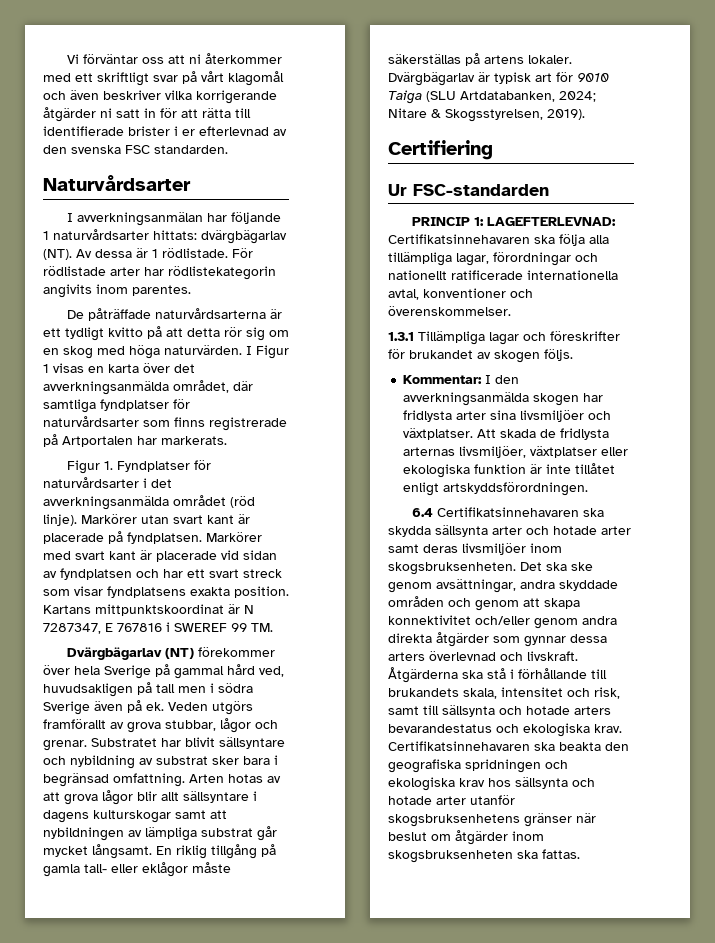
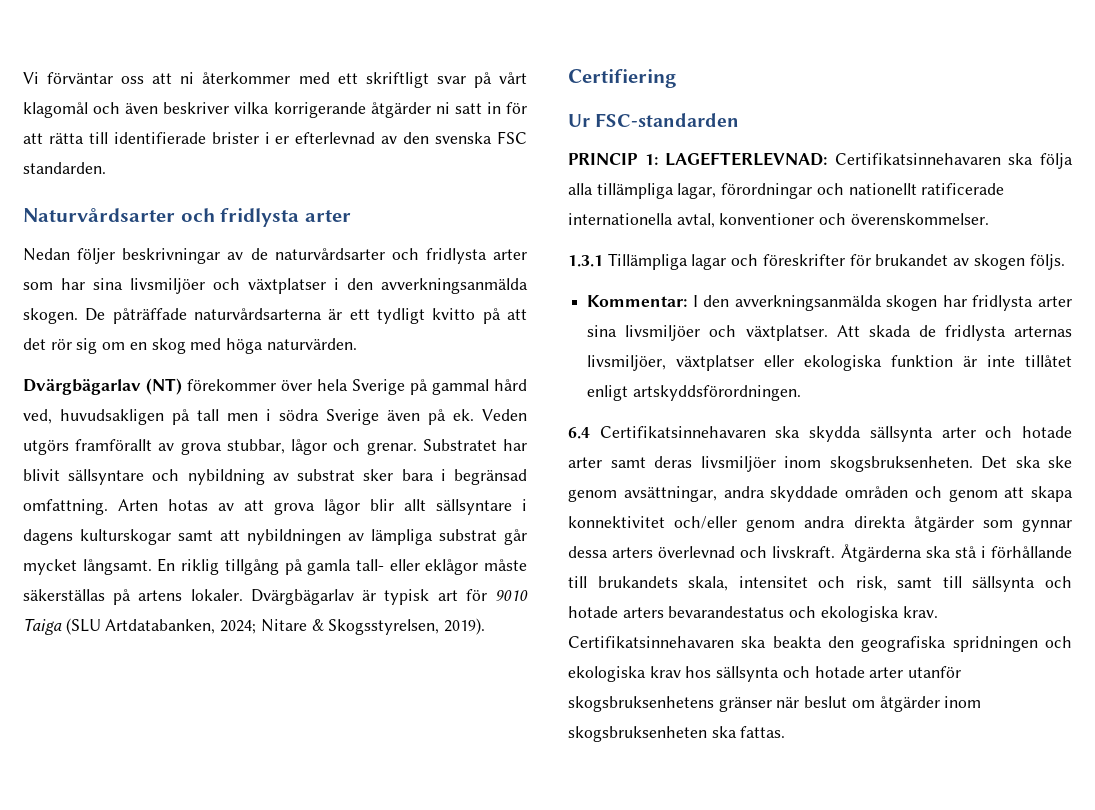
[67,212,282,226] [43,229,287,244] [43,248,253,260] [43,266,276,280] [43,284,191,298] // I avverkningsanmälan har följande 1 naturvårdsarter hittats: dvärgbägarlav (NT). Av dessa är 1 rödlistade. För rödlistade arter har rödlistekategorin angivits inom parentes. // -> [180,208,351,227] [23,248,527,264] [23,278,528,294] [23,308,78,324] och fridlysta arter // Nedan följer beskrivningar av de naturvårdsarter och fridlysta arter som har sina livsmiljöer och växtplatser i den avverkningsanmälda skogen.
[187,328,220,337] detta -> [23,338,46,350] det
[246,345,289,359] [43,363,195,373] [43,380,253,395] [43,399,190,413] [43,416,287,431] [43,434,227,447] [67,460,212,474] [43,477,172,488] [43,495,255,510] [43,514,250,526] [43,531,262,544] [43,550,277,562] [43,568,282,580] [43,586,289,598] [43,604,254,616] [43,622,273,634] I Figur 1 visas en karta över det avverkningsanmälda området, där samtliga fyndplatser för naturvårdsarter som finns registrerade på Artportalen har markerats. // Figur 1. Fyndplatser för naturvårdsarter i det avverkningsanmälda området (röd linje). Markörer utan svart kant är placerade på fyndplatsen. Markörer med svart kant är placerade vid sidan av fyndplatsen och har ett svart streck som visar fyndplatsens exakta position. Kartans mittpunktskoordinat är N 7287347, E 767816 i SWEREF 99 TM. -> (357, 344) none

